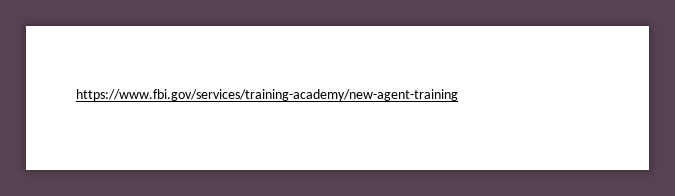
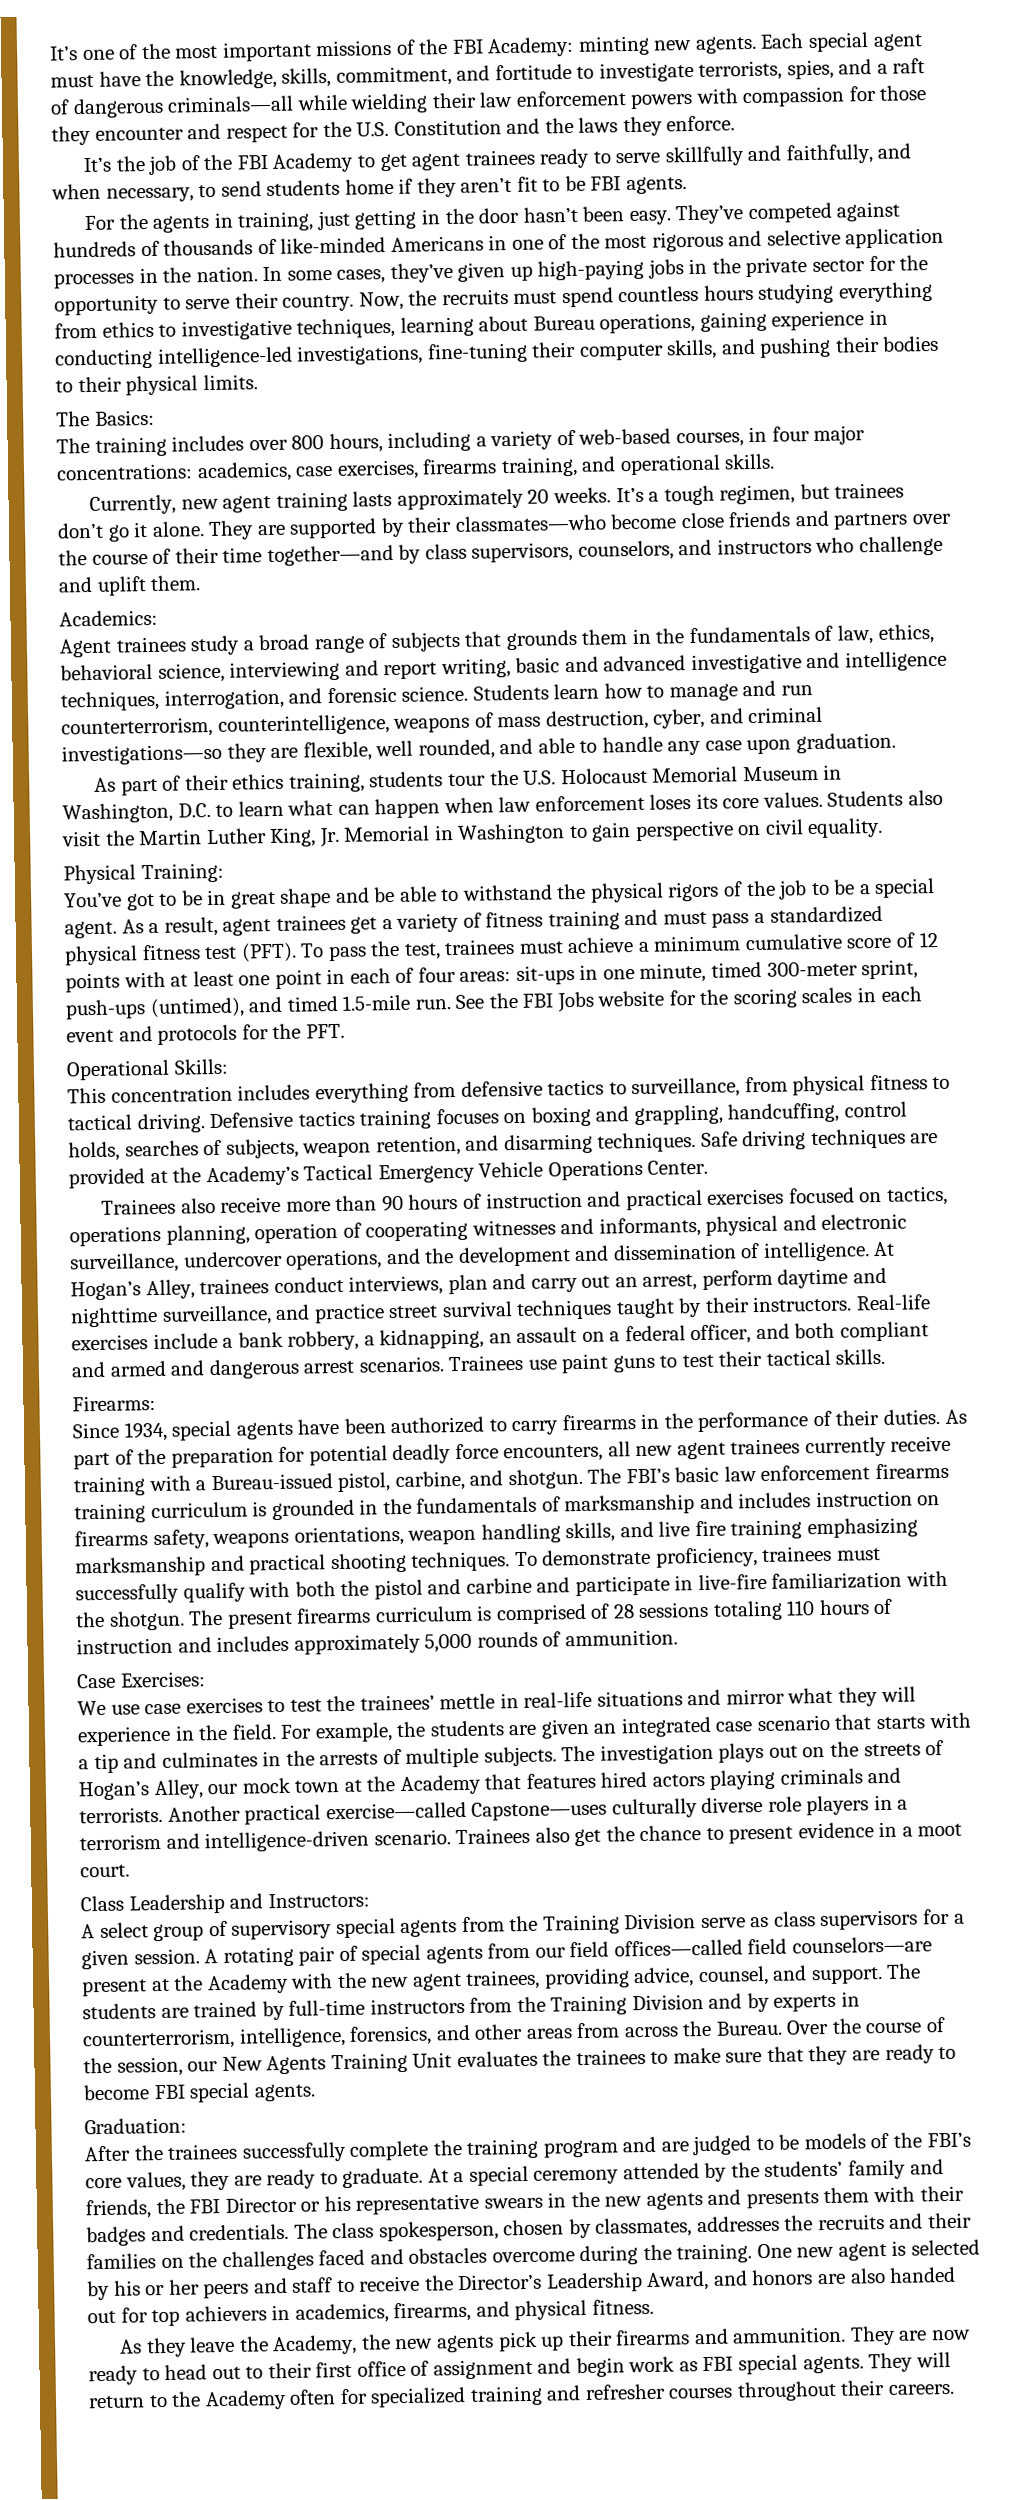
[76,89,458,101] https://www.fbi.gov/services/training-academy/new-agent-training -> [49,31,923,62] [50,58,926,90] [50,85,927,119] [51,115,736,146] [83,143,912,175] [51,175,687,203] [84,201,901,233] [53,227,945,258] [53,255,929,289] [54,281,933,316] [54,309,888,341] [55,335,940,370] [55,374,258,396] [56,409,155,427] [56,425,866,457] [56,453,776,483] [89,482,905,515] [57,510,953,542] [58,535,943,567] [58,575,202,596] [59,609,158,627] [59,624,934,658] [60,650,947,683] [60,680,813,712] [61,706,824,739] [61,732,896,766] [94,764,843,796] [62,789,944,824] [61,817,884,848] [63,862,224,885] [64,878,936,911] [64,905,883,939] [64,931,939,966] [65,959,919,993] [65,986,922,1020] [66,1023,345,1045] [66,1058,229,1081] [67,1074,951,1104] [67,1101,907,1134] [68,1128,939,1162] [68,1159,709,1189] [101,1185,948,1215] [69,1213,908,1247] [70,1241,896,1274] [70,1267,887,1301] [70,1294,931,1328] [71,1321,930,1351] [71,1348,886,1380] [72,1395,156,1412] [72,1408,967,1442] [73,1435,952,1470] [73,1462,949,1497] [74,1490,941,1524] [74,1517,918,1550] [75,1545,881,1578] [75,1570,948,1605] [75,1598,894,1631] [76,1629,678,1655] [76,1671,206,1689] [77,1686,916,1716] [77,1712,971,1747] [78,1739,945,1774] [78,1767,902,1801] [79,1794,909,1825] [79,1821,963,1853] [80,1864,130,1878] [80,1892,370,1915] [81,1908,965,1942] [81,1936,932,1970] [82,1963,922,1997] [82,1991,860,2021] [82,2017,946,2051] [83,2044,957,2077] [83,2082,316,2103] [84,2117,187,2135] [84,2132,971,2163] [85,2159,944,2192] [85,2185,964,2220] [86,2212,972,2247] [86,2239,981,2272] [87,2266,957,2301] [87,2298,654,2327] [120,2325,971,2358] [88,2351,951,2386] [88,2380,955,2411] It’s one of the most important missions of the FBI Academy: minting new agents. Each special agent must have the knowledge, skills, commitment, and fortitude to investigate terrorists, spies, and a raft of dangerous criminals—all while wielding their law enforcement powers with compassion for those they encounter and respect for the U.S. Constitution and the laws they enforce. // It’s the job of the FBI Academy to get agent trainees ready to serve skillfully and faithfully, and when necessary, to send students home if they aren’t fit to be FBI agents. // For the agents in training, just getting in the door hasn’t been easy. They’ve competed against hundreds of thousands of like-minded Americans in one of the most rigorous and selective application processes in the nation. In some cases, they’ve given up high-paying jobs in the private sector for the opportunity to serve their country. Now, the recruits must spend countless hours studying everything from ethics to investigative techniques, learning about Bureau operations, gaining experience in conducting intelligence-led investigations, fine-tuning their computer skills, and pushing their bodies to their physical limits. // The Basics: // The training includes over 800 hours, including a variety of web-based courses, in four major concentrations: academics, case exercises, firearms training, and operational skills. // Currently, new agent training lasts approximately 20 weeks. It’s a tough regimen, but trainees don’t go it alone. They are supported by their classmates—who become close friends and partners over the course of their time together—and by class supervisors, counselors, and instructors who challenge and uplift them. // Academics: // Agent trainees study a broad range of subjects that grounds them in the fundamentals of law, ethics, behavioral science, interviewing and report writing, basic and advanced investigative and intelligence techniques, interrogation, and forensic science. Students learn how to manage and run counterterrorism, counterintelligence, weapons of mass destruction, cyber, and criminal investigations—so they are flexible, well rounded, and able to handle any case upon graduation. // As part of their ethics training, students tour the U.S. Holocaust Memorial Museum in Washington, D.C. to learn what can happen when law enforcement loses its core values. Students also visit the Martin Luther King, Jr. Memorial in Washington to gain perspective on civil equality. // Physical Training: // You’ve got to be in great shape and be able to withstand the physical rigors of the job to be a special agent. As a result, agent trainees get a variety of fitness training and must pass a standardized physical fitness test (PFT). To pass the test, trainees must achieve a minimum cumulative score of 12 points with at least one point in each of four areas: sit-ups in one minute, timed 300-meter sprint, push-ups (untimed), and timed 1.5-mile run. See the FBI Jobs website for the scoring scales in each event and protocols for the PFT. // Operational Skills: // This concentration includes everything from defensive tactics to surveillance, from physical fitness to tactical driving. Defensive tactics training focuses on boxing and grappling, handcuffing, control holds, searches of subjects, weapon retention, and disarming techniques. Safe driving techniques are provided at the Academy’s Tactical Emergency Vehicle Operations Center. // Trainees also receive more than 90 hours of instruction and practical exercises focused on tactics, operations planning, operation of cooperating witnesses and informants, physical and electronic surveillance, undercover operations, and the development and dissemination of intelligence. At Hogan’s Alley, trainees conduct interviews, plan and carry out an arrest, perform daytime and nighttime surveillance, and practice street survival techniques taught by their instructors. Real-life exercises include a bank robbery, a kidnapping, an assault on a federal officer, and both compliant and armed and dangerous arrest scenarios. Trainees use paint guns to test their tactical skills. // Firearms: // Since 1934, special agents have been authorized to carry firearms in the performance of their duties. As part of the preparation for potential deadly force encounters, all new agent trainees currently receive training with a Bureau-issued pistol, carbine, and shotgun. The FBI’s basic law enforcement firearms training curriculum is grounded in the fundamentals of marksmanship and includes instruction on firearms safety, weapons orientations, weapon handling skills, and live fire training emphasizing marksmanship and practical shooting techniques. To demonstrate proficiency, trainees must successfully qualify with both the pistol and carbine and participate in live-fire familiarization with the shotgun. The present firearms curriculum is comprised of 28 sessions totaling 110 hours of instruction and includes approximately 5,000 rounds of ammunition. // Case Exercises: // We use case exercises to test the trainees’ mettle in real-life situations and mirror what they will experience in the field. For example, the students are given an integrated case scenario that starts with a tip and culminates in the arrests of multiple subjects. The investigation plays out on the streets of Hogan’s Alley, our mock town at the Academy that features hired actors playing criminals and terrorists. Another practical exercise—called Capstone—uses culturally diverse role players in a terrorism and intelligence-driven scenario. Trainees also get the chance to present evidence in a moot court. // Class Leadership and Instructors: // A select group of supervisory special agents from the Training Division serve as class supervisors for a given session. A rotating pair of special agents from our field offices—called field counselors—are present at the Academy with the new agent trainees, providing advice, counsel, and support. The students are trained by full-time instructors from the Training Division and by experts in counterterrorism, intelligence, forensics, and other areas from across the Bureau. Over the course of the session, our New Agents Training Unit evaluates the trainees to make sure that they are ready to become FBI special agents. // Graduation: // After the trainees successfully complete the training program and are judged to be models of the FBI’s core values, they are ready to graduate. At a special ceremony attended by the students’ family and friends, the FBI Director or his representative swears in the new agents and presents them with their badges and credentials. The class spokesperson, chosen by classmates, addresses the recruits and their families on the challenges faced and obstacles overcome during the training. One new agent is selected by his or her peers and staff to receive the Director’s Leadership Award, and honors are also handed out for top achievers in academics, firearms, and physical fitness. // As they leave the Academy, the new agents pick up their firearms and ammunition. They are now ready to head out to their first office of assignment and begin work as FBI special agents. They will return to the Academy often for specialized training and refresher courses throughout their careers.

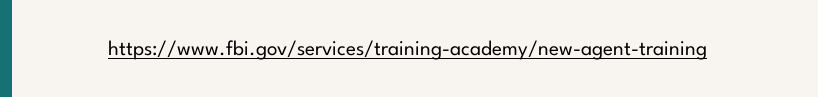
[49,31,923,62] [50,58,926,90] [50,85,927,119] [51,115,736,146] [83,143,912,175] [51,175,687,203] [84,201,901,233] [53,227,945,258] [53,255,929,289] [54,281,933,316] [54,309,888,341] [55,335,940,370] [55,374,258,396] [56,409,155,427] [56,425,866,457] [56,453,776,483] [89,482,905,515] [57,510,953,542] [58,535,943,567] [58,575,202,596] [59,609,158,627] [59,624,934,658] [60,650,947,683] [60,680,813,712] [61,706,824,739] [61,732,896,766] [94,764,843,796] [62,789,944,824] [61,817,884,848] [63,862,224,885] [64,878,936,911] [64,905,883,939] [64,931,939,966] [65,959,919,993] [65,986,922,1020] [66,1023,345,1045] [66,1058,229,1081] [67,1074,951,1104] [67,1101,907,1134] [68,1128,939,1162] [68,1159,709,1189] [101,1185,948,1215] [69,1213,908,1247] [70,1241,896,1274] [70,1267,887,1301] [70,1294,931,1328] [71,1321,930,1351] [71,1348,886,1380] [72,1395,156,1412] [72,1408,967,1442] [73,1435,952,1470] [73,1462,949,1497] [74,1490,941,1524] [74,1517,918,1550] [75,1545,881,1578] [75,1570,948,1605] [75,1598,894,1631] [76,1629,678,1655] [76,1671,206,1689] [77,1686,916,1716] [77,1712,971,1747] [78,1739,945,1774] [78,1767,902,1801] [79,1794,909,1825] [79,1821,963,1853] [80,1864,130,1878] [80,1892,370,1915] [81,1908,965,1942] [81,1936,932,1970] [82,1963,922,1997] [82,1991,860,2021] [82,2017,946,2051] [83,2044,957,2077] [83,2082,316,2103] [84,2117,187,2135] [84,2132,971,2163] [85,2159,944,2192] [85,2185,964,2220] [86,2212,972,2247] [86,2239,981,2272] [87,2266,957,2301] [87,2298,654,2327] [120,2325,971,2358] [88,2351,951,2386] [88,2380,955,2411] It’s one of the most important missions of the FBI Academy: minting new agents. Each special agent must have the knowledge, skills, commitment, and fortitude to investigate terrorists, spies, and a raft of dangerous criminals—all while wielding their law enforcement powers with compassion for those they encounter and respect for the U.S. Constitution and the laws they enforce. // It’s the job of the FBI Academy to get agent trainees ready to serve skillfully and faithfully, and when necessary, to send students home if they aren’t fit to be FBI agents. // For the agents in training, just getting in the door hasn’t been easy. They’ve competed against hundreds of thousands of like-minded Americans in one of the most rigorous and selective application processes in the nation. In some cases, they’ve given up high-paying jobs in the private sector for the opportunity to serve their country. Now, the recruits must spend countless hours studying everything from ethics to investigative techniques, learning about Bureau operations, gaining experience in conducting intelligence-led investigations, fine-tuning their computer skills, and pushing their bodies to their physical limits. // The Basics: // The training includes over 800 hours, including a variety of web-based courses, in four major concentrations: academics, case exercises, firearms training, and operational skills. // Currently, new agent training lasts approximately 20 weeks. It’s a tough regimen, but trainees don’t go it alone. They are supported by their classmates—who become close friends and partners over the course of their time together—and by class supervisors, counselors, and instructors who challenge and uplift them. // Academics: // Agent trainees study a broad range of subjects that grounds them in the fundamentals of law, ethics, behavioral science, interviewing and report writing, basic and advanced investigative and intelligence techniques, interrogation, and forensic science. Students learn how to manage and run counterterrorism, counterintelligence, weapons of mass destruction, cyber, and criminal investigations—so they are flexible, well rounded, and able to handle any case upon graduation. // As part of their ethics training, students tour the U.S. Holocaust Memorial Museum in Washington, D.C. to learn what can happen when law enforcement loses its core values. Students also visit the Martin Luther King, Jr. Memorial in Washington to gain perspective on civil equality. // Physical Training: // You’ve got to be in great shape and be able to withstand the physical rigors of the job to be a special agent. As a result, agent trainees get a variety of fitness training and must pass a standardized physical fitness test (PFT). To pass the test, trainees must achieve a minimum cumulative score of 12 points with at least one point in each of four areas: sit-ups in one minute, timed 300-meter sprint, push-ups (untimed), and timed 1.5-mile run. See the FBI Jobs website for the scoring scales in each event and protocols for the PFT. // Operational Skills: // This concentration includes everything from defensive tactics to surveillance, from physical fitness to tactical driving. Defensive tactics training focuses on boxing and grappling, handcuffing, control holds, searches of subjects, weapon retention, and disarming techniques. Safe driving techniques are provided at the Academy’s Tactical Emergency Vehicle Operations Center. // Trainees also receive more than 90 hours of instruction and practical exercises focused on tactics, operations planning, operation of cooperating witnesses and informants, physical and electronic surveillance, undercover operations, and the development and dissemination of intelligence. At Hogan’s Alley, trainees conduct interviews, plan and carry out an arrest, perform daytime and nighttime surveillance, and practice street survival techniques taught by their instructors. Real-life exercises include a bank robbery, a kidnapping, an assault on a federal officer, and both compliant and armed and dangerous arrest scenarios. Trainees use paint guns to test their tactical skills. // Firearms: // Since 1934, special agents have been authorized to carry firearms in the performance of their duties. As part of the preparation for potential deadly force encounters, all new agent trainees currently receive training with a Bureau-issued pistol, carbine, and shotgun. The FBI’s basic law enforcement firearms training curriculum is grounded in the fundamentals of marksmanship and includes instruction on firearms safety, weapons orientations, weapon handling skills, and live fire training emphasizing marksmanship and practical shooting techniques. To demonstrate proficiency, trainees must successfully qualify with both the pistol and carbine and participate in live-fire familiarization with the shotgun. The present firearms curriculum is comprised of 28 sessions totaling 110 hours of instruction and includes approximately 5,000 rounds of ammunition. // Case Exercises: // We use case exercises to test the trainees’ mettle in real-life situations and mirror what they will experience in the field. For example, the students are given an integrated case scenario that starts with a tip and culminates in the arrests of multiple subjects. The investigation plays out on the streets of Hogan’s Alley, our mock town at the Academy that features hired actors playing criminals and terrorists. Another practical exercise—called Capstone—uses culturally diverse role players in a terrorism and intelligence-driven scenario. Trainees also get the chance to present evidence in a moot court. // Class Leadership and Instructors: // A select group of supervisory special agents from the Training Division serve as class supervisors for a given session. A rotating pair of special agents from our field offices—called field counselors—are present at the Academy with the new agent trainees, providing advice, counsel, and support. The students are trained by full-time instructors from the Training Division and by experts in counterterrorism, intelligence, forensics, and other areas from across the Bureau. Over the course of the session, our New Agents Training Unit evaluates the trainees to make sure that they are ready to become FBI special agents. // Graduation: // After the trainees successfully complete the training program and are judged to be models of the FBI’s core values, they are ready to graduate. At a special ceremony attended by the students’ family and friends, the FBI Director or his representative swears in the new agents and presents them with their badges and credentials. The class spokesperson, chosen by classmates, addresses the recruits and their families on the challenges faced and obstacles overcome during the training. One new agent is selected by his or her peers and staff to receive the Director’s Leadership Award, and honors are also handed out for top achievers in academics, firearms, and physical fitness. // As they leave the Academy, the new agents pick up their firearms and ammunition. They are now ready to head out to their first office of assignment and begin work as FBI special agents. They will return to the Academy often for specialized training and refresher courses throughout their careers. -> [108,40,707,60] https://www.fbi.gov/services/training-academy/new-agent-training

